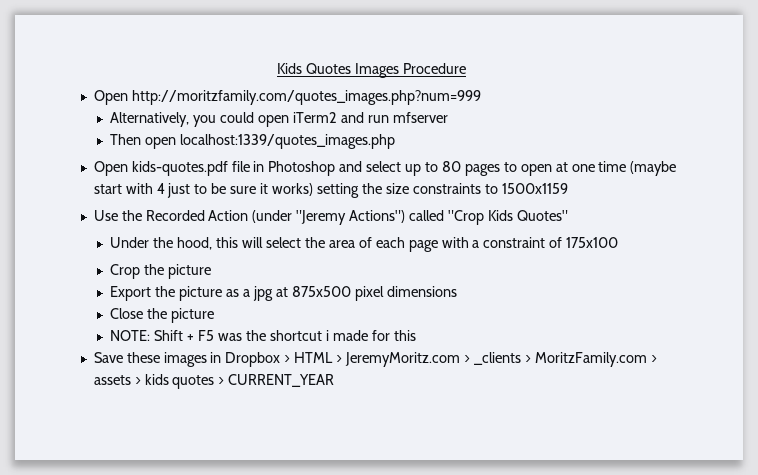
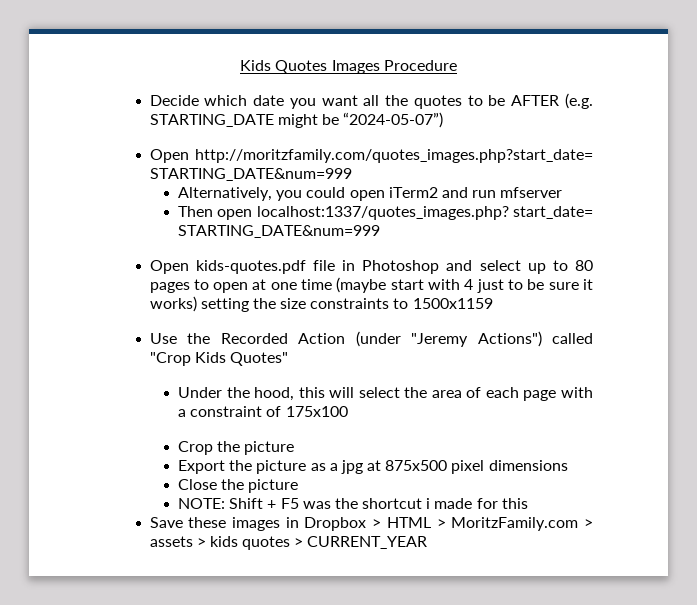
[93,90,481,105] // Open http://moritzfamily.com/quotes_images.php?num=999 -> [149,93,593,109] [149,112,444,128] [149,149,593,163] [149,168,352,181] // Decide which date you want all the quotes to be AFTER (e.g. STARTING_DATE might be “2024-05-07”) // Open http://moritzfamily.com/quotes_images.php?start_date= STARTING_DATE&num=999
[180,134,396,149] localhost:1339/quotes_images.php -> [256,206,593,220] [177,225,380,238] localhost:1337/quotes_images.php? start_date= STARTING_DATE&num=999
[345,352,531,367] JeremyMoritz.com > _clients > -> (446, 523) none

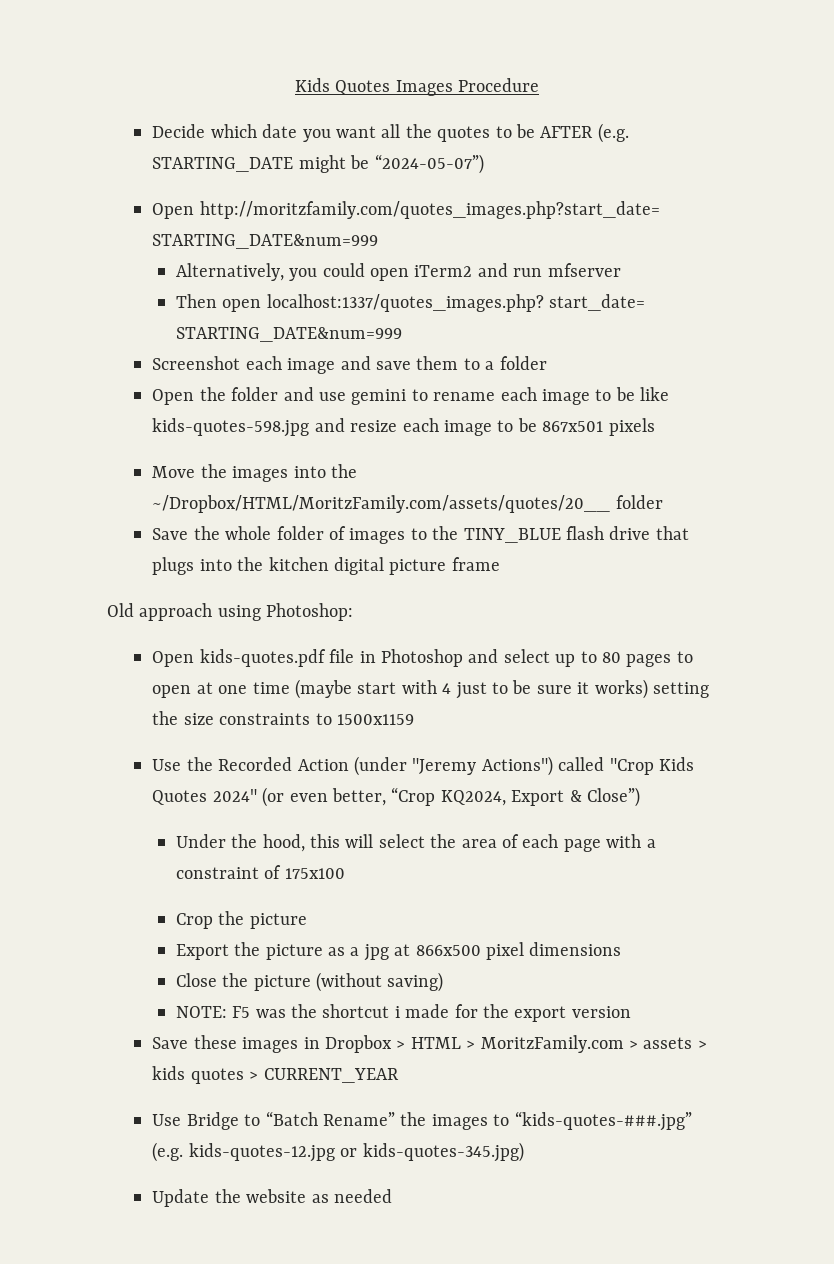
(380, 231) none -> [152,356,547,374] [152,387,670,405] [152,418,655,437] [152,464,358,482] [152,495,663,513] [152,526,689,544] [152,557,500,575] [107,603,354,621] // Screenshot each image and save them to a folder // Open the folder and use gemini to rename each image to be like kids-quotes-598.jpg and resize each image to be 867x501 pixels // Move the images into the ~/Dropbox/HTML/MoritzFamily.com/assets/quotes/20__ folder // Save the whole folder of images to the TINY_BLUE flash drive that plugs into the kitchen digital picture frame // Old approach using Photoshop:
[229,352,288,366] Quotes" -> [152,787,641,807] Quotes 2024" (or even better, “Crop KQ2024, Export & Close”)
[385,460,448,471] 875x500 -> [415,945,481,956] 866x500
(299, 486) none -> [316,972,444,992] (without saving)
[229,498,277,509] Shift + -> (227, 1012) none
[501,498,528,509] this -> [483,1004,631,1022] the export version
(428, 542) none -> [152,1111,692,1131] [152,1142,524,1162] [152,1189,393,1207] // Use Bridge to “Batch Rename” the images to “kids-quotes-###.jpg” (e.g. kids-quotes-12.jpg or kids-quotes-345.jpg) // Update the website as needed

